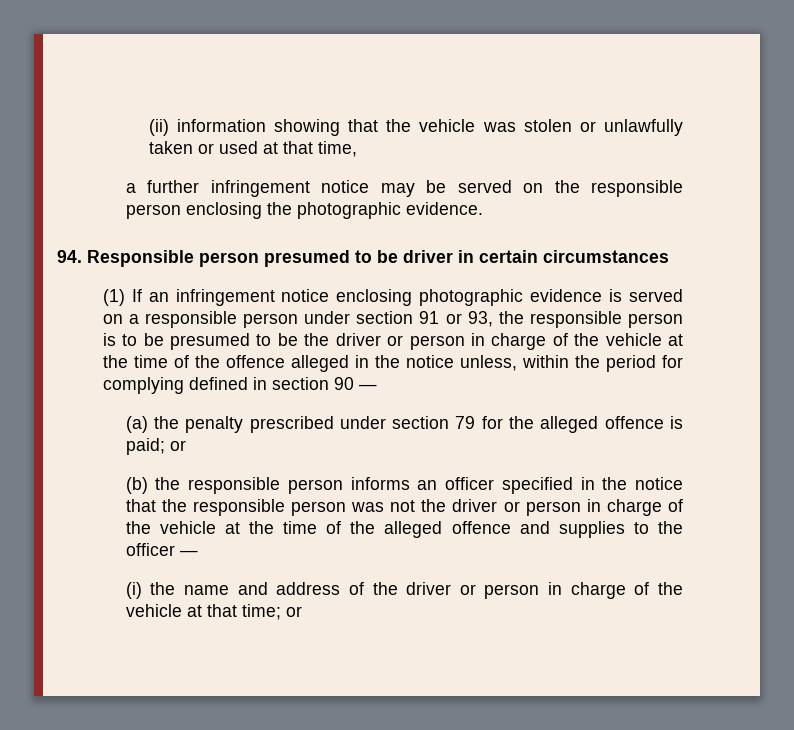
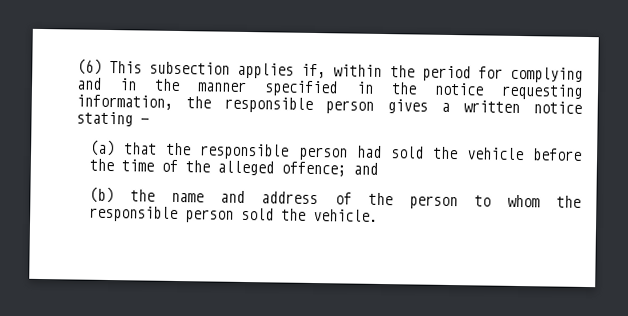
[148,119,684,136] [148,141,357,157] [125,180,683,197] [125,202,483,219] [57,250,669,267] [102,289,683,306] [102,311,683,328] [102,333,683,350] [102,355,517,372] (ii) information showing that the vehicle was stolen or unlawfully taken or used at that time, // a further infringement notice may be served on the responsible person enclosing the photographic evidence. // 94. Responsible person presumed to be driver in certain circumstances // (1) If an infringement notice enclosing photographic evidence is served on a responsible person under section 91 or 93, the responsible person is to be presumed to be the driver or person in charge of the vehicle at the time of the offence alleged in the notice unless, -> [76,58,327,79] (6) This subsection applies if,
[188,377,377,390] [125,416,683,433] [125,438,186,455] [125,477,683,494] [125,499,683,516] [125,521,240,534] defined in section 90 — // (a) the penalty prescribed under section 79 for the alleged offence is paid; or // (b) the responsible person informs an officer specified in the notice that the responsible person was not the driver or person in charge of the vehicle at -> [75,77,584,100] [75,94,582,114] [75,111,149,127] [90,139,582,161] and in the manner specified in the notice requesting information, the responsible person gives a written notice stating — // (a) that the responsible person had sold the vehicle before
[451,521,683,538] [125,543,198,556] [125,582,142,599] offence and supplies to the officer — // (i) -> [281,161,379,177] [89,186,115,204] offence; and // (b)
[406,582,684,599] [125,604,302,620] driver or person in charge of the vehicle at that time; or -> [408,194,582,210] [89,205,379,223] person to whom the responsible person sold the vehicle.

